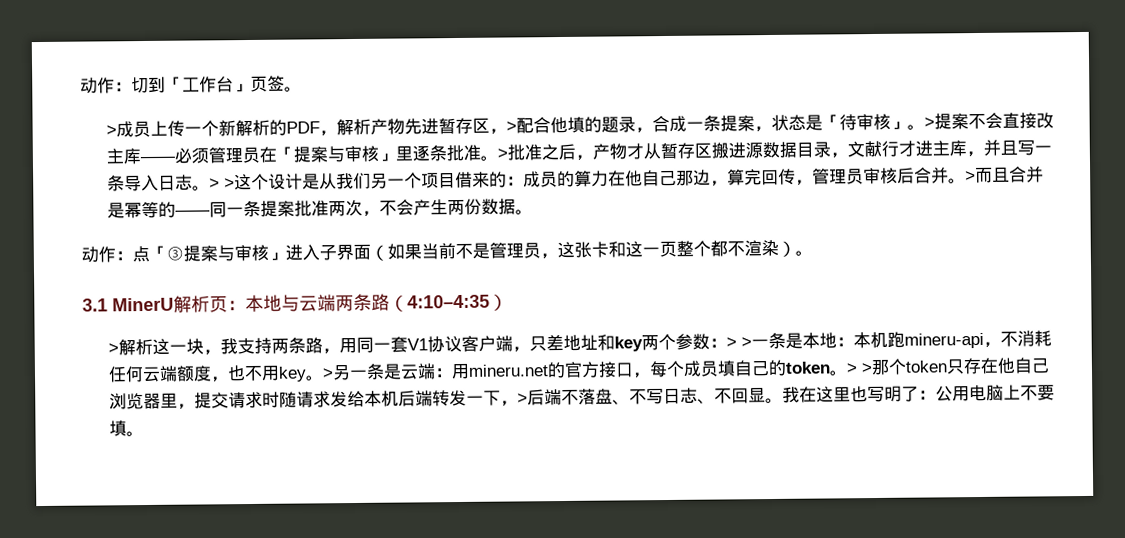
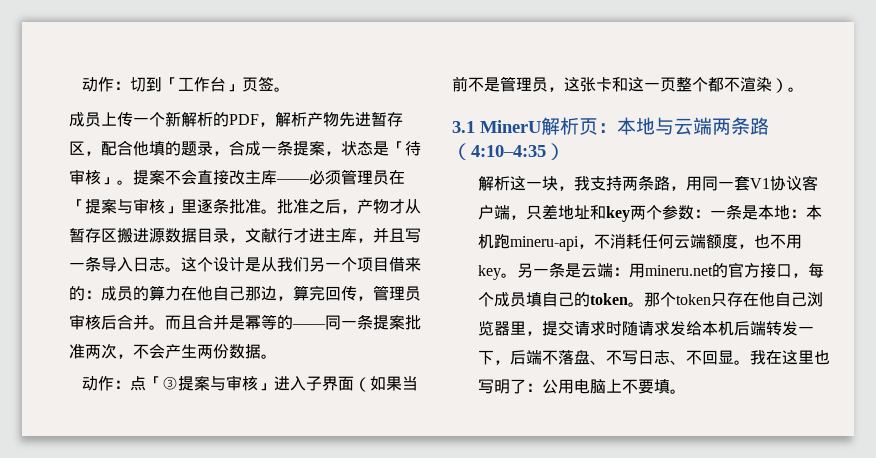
[106,125,118,136] > -> (290, 89) none
[506,121,518,132] > -> (102, 153) none
[924,117,936,128] > -> (134, 182) none
[497,148,509,159] > -> (278, 211) none
[209,178,236,189] > > -> (182, 269) none
[965,171,977,182] > -> (166, 327) none
[108,343,120,354] > -> (565, 151) none
[726,337,753,348] > > -> (711, 213) none
[322,368,335,379] > -> (518, 275) none
[846,363,874,374] > > -> (645, 304) none
[517,393,529,404] > -> (511, 362) none

